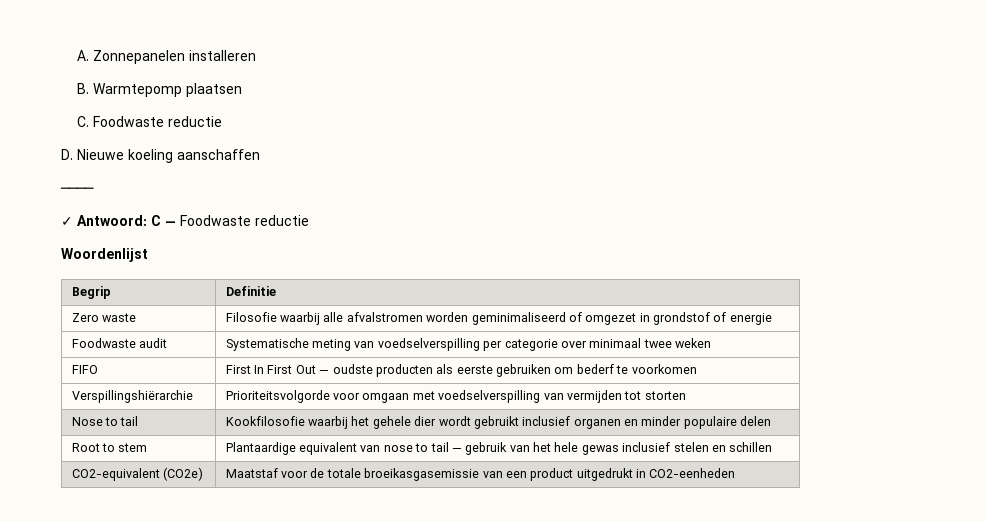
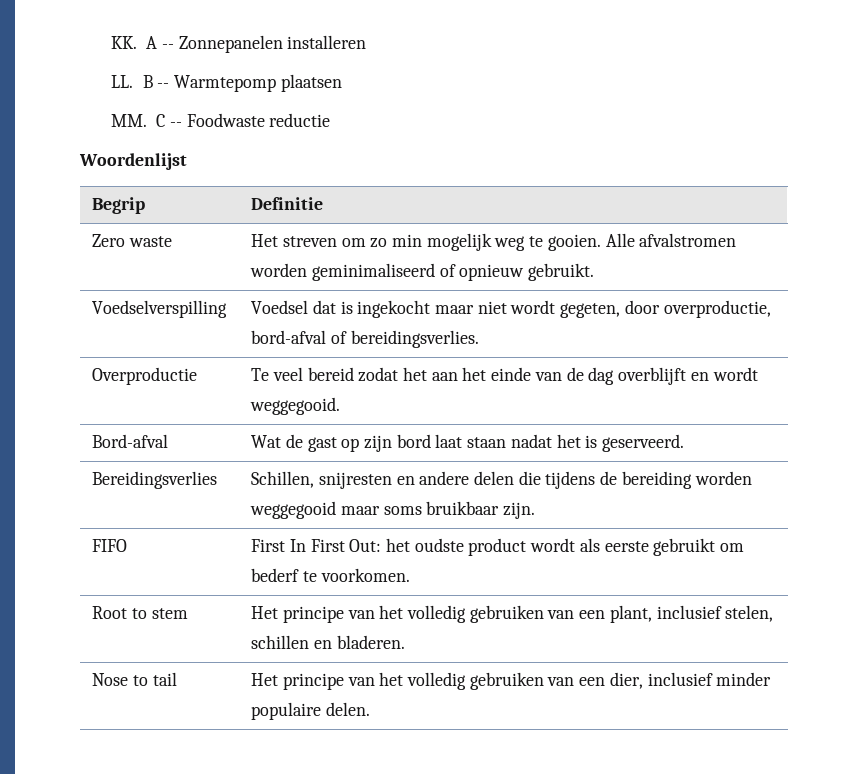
[77,50,90,61] A. -> [111,36,174,49] KK. A --
[77,83,90,94] B. -> [111,75,170,88] LL. B --
[77,116,223,127] [61,149,260,163] [60,187,94,193] [61,215,176,226] C. Foodwaste reductie // D. Nieuwe koeling aanschaffen // ──── // ✓ Antwoord: C — -> [111,114,182,127] MM. C --
[225,312,772,325] [71,338,168,348] [225,338,712,351] Filosofie waarbij alle afvalstromen worden geminimaliseerd of omgezet in grondstof of energie // Foodwaste audit | Systematische meting van voedselverspilling per categorie over minimaal twee weken -> [251,233,737,251] [250,263,594,281] [92,300,228,318] [251,300,771,318] [251,330,479,348] [92,367,198,385] [251,367,758,385] [250,397,341,415] [92,434,169,448] [251,434,685,452] [92,471,218,489] [251,471,752,489] [250,501,535,519] Het streven om zo min mogelijk weg te gooien. Alle afvalstromen worden geminimaliseerd of opnieuw gebruikt. // Voedselverspilling | Voedsel dat is ingekocht maar niet wordt gegeten, door overproductie, bord-afval of bereidingsverlies. // Overproductie | Te veel bereid zodat het aan het einde van de dag overblijft en wordt weggegooid. // Bord-afval | Wat de gast op zijn bord laat staan nadat het is geserveerd. // Bereidingsverlies | Schillen, snijresten en andere delen die tijdens de bereiding worden weggegooid maar soms bruikbaar zijn.
[295,364,433,377] Out — oudste producten -> [349,538,576,556] Out: het oudste product wordt
[496,364,552,377] gebruiken -> [653,538,716,556] gebruikt
[631,364,697,374] [71,390,193,403] [225,390,686,403] [71,416,139,426] [225,416,772,429] [71,443,148,452] [225,442,773,455] [71,467,204,481] [225,468,736,481] voorkomen // Verspillingshiërarchie | Prioriteitsvolgorde voor omgaan met voedselverspilling van vermijden tot storten // Nose to tail | Kookfilosofie waarbij het gehele dier wordt gebruikt inclusief organen en minder populaire delen // Root to stem | Plantaardige equivalent van nose to tail — gebruik van het hele gewas inclusief stelen en schillen // CO2-equivalent (CO2e) | Maatstaf voor de totale broeikasgasemissie van een product uitgedrukt in CO2-eenheden -> [320,568,410,582] [92,606,188,619] [251,605,774,623] [251,635,405,649] [92,672,177,686] [251,672,772,690] [251,702,370,720] voorkomen. // Root to stem | Het principe van het volledig gebruiken van een plant, inclusief stelen, schillen en bladeren. // Nose to tail | Het principe van het volledig gebruiken van een dier, inclusief minder populaire delen.

